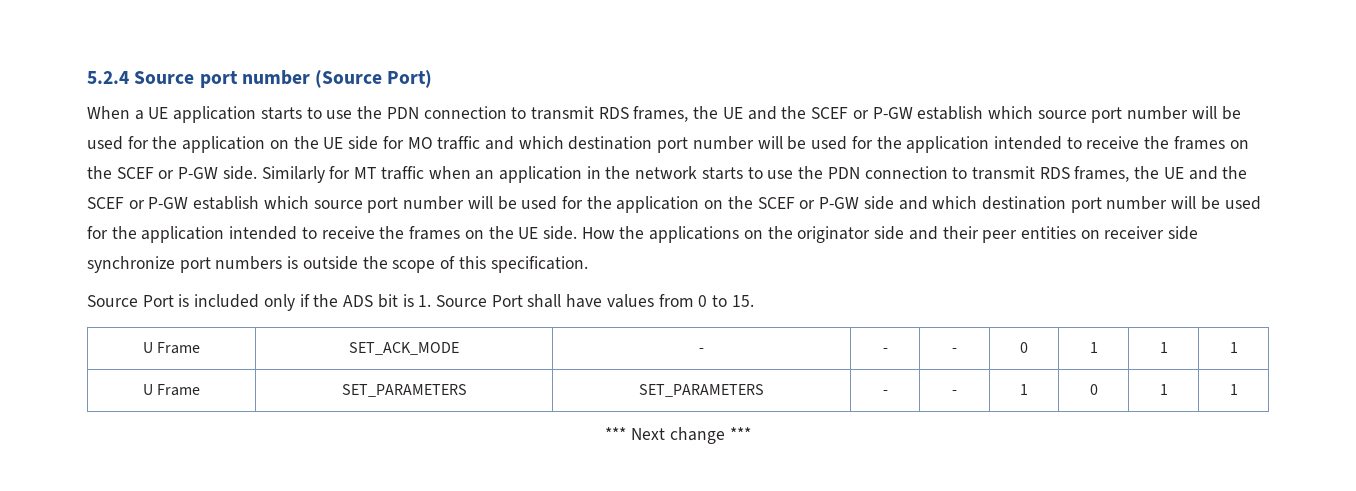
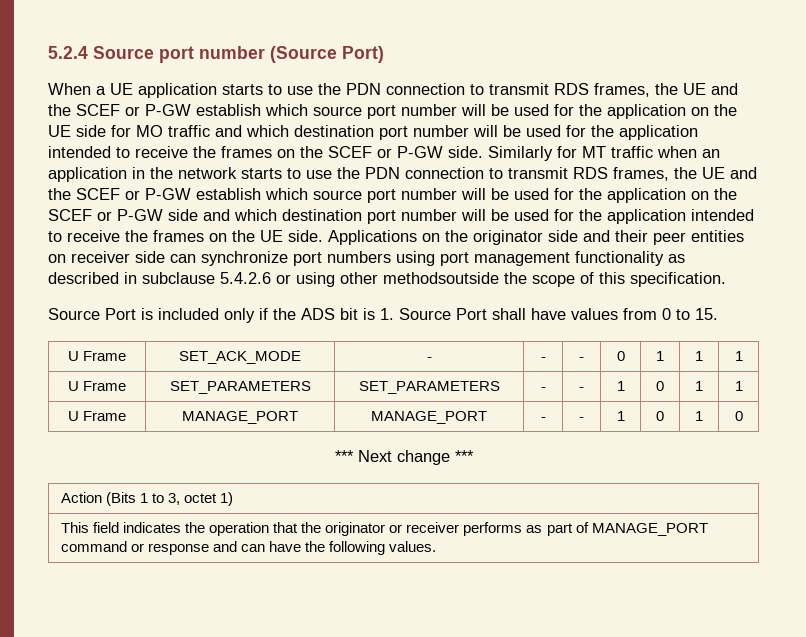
[581,226,740,243] How the applications -> [328,230,417,245] Applications
(1199, 233) none -> [170,254,196,263] can
[287,256,358,270] is outside -> [396,251,685,266] [48,272,499,287] using port management functionality as described in subclause 5.4.2.6 or using other methodsoutside
[605,427,751,444] // *** Next change *** -> [67,411,127,421] [182,411,298,424] [371,411,487,424] [540,417,546,421] [579,417,584,421] [616,411,625,421] [656,411,664,421] [695,411,703,421] [734,411,743,421] [334,450,474,465] [60,492,234,506] [60,522,708,536] [60,541,437,555] // U Frame | MANAGE_PORT | MANAGE_PORT | - | - | 1 | 0 | 1 | 0 // *** Next change *** // Action (Bits 1 to 3, octet 1) // This field indicates the operation that the originator or receiver performs as part of MANAGE_PORT command or response and can have the following values.

